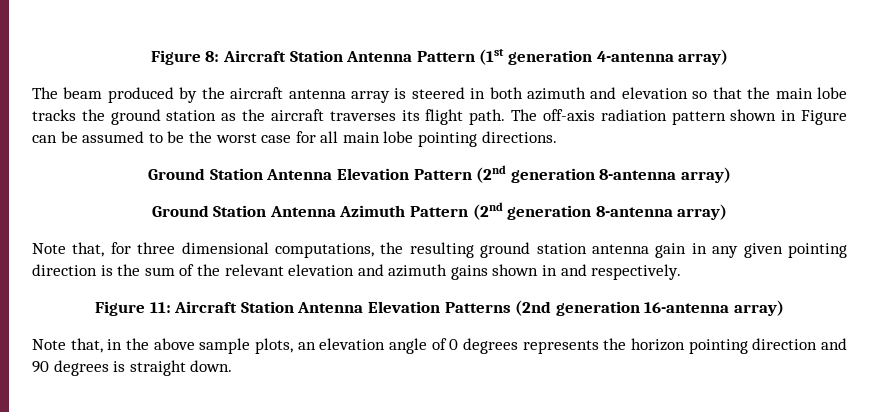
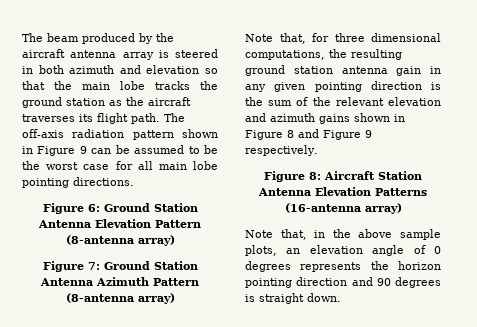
[150,49,729,65] Figure 8: Aircraft Station Antenna Pattern (1st generation 4-antenna array) // -> (22, 37) none
(848, 117) none -> [79,146,87,154] 9
(557, 137) none -> [42,203,100,214] Figure 6:
[476,165,731,183] (2nd generation 8-antenna array) // -> [65,235,175,246] [42,261,100,272] (8-antenna array) // Figure 7:
[472,202,673,220] (2nd generation 8-antenna -> [65,293,134,303] (8-antenna
[560,264,587,276] and -> [245,129,372,140] Figure 8 and Figure 9
[149,302,171,313] 11: -> [309,172,321,180] 8:
[515,300,730,316] (2nd generation 16-antenna -> [284,203,361,213] (16-antenna

